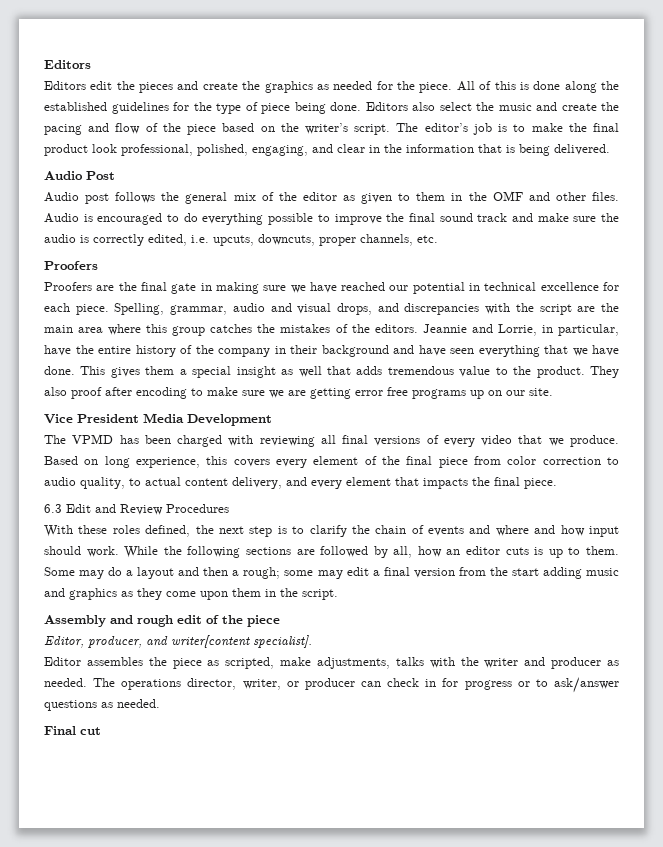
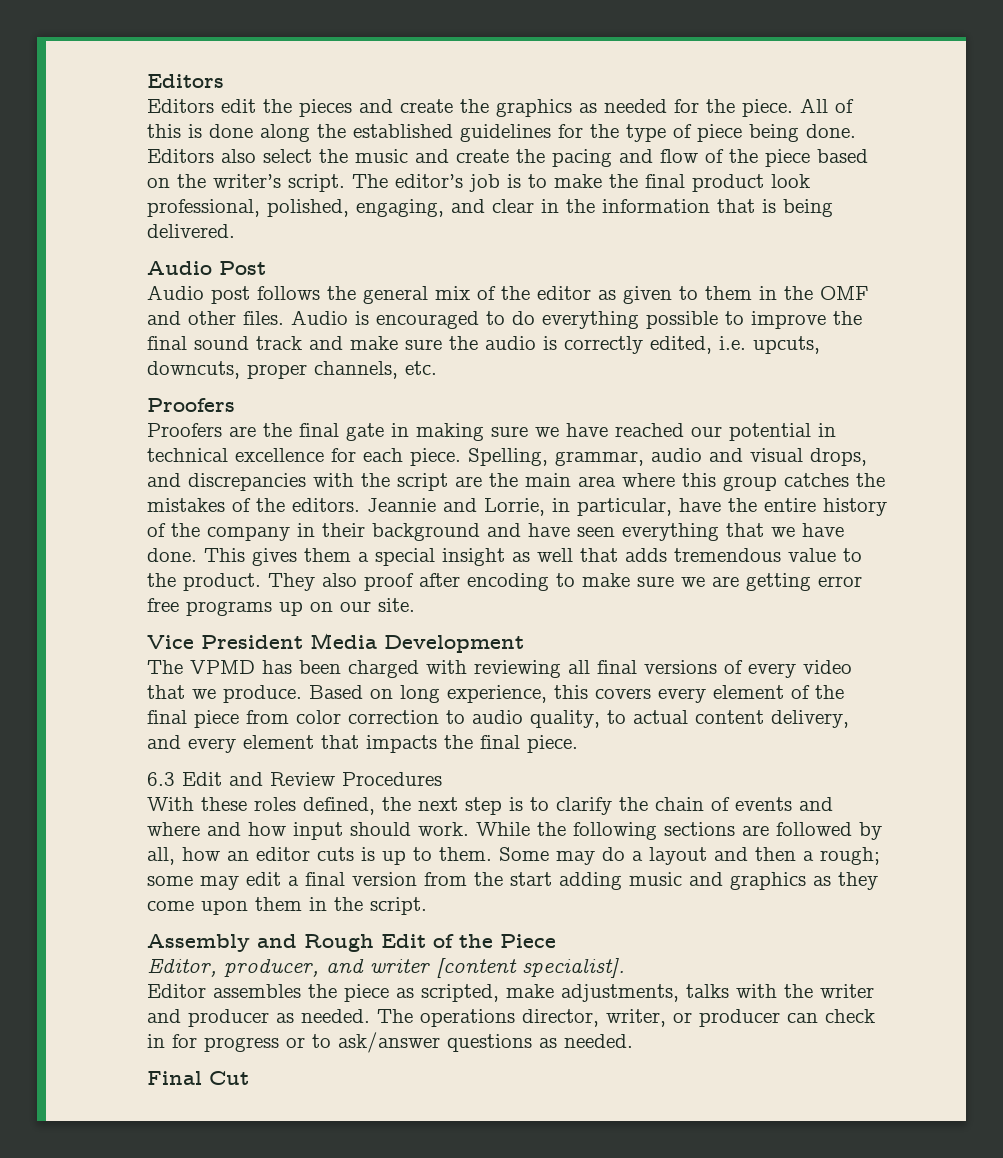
[137,615,280,627] rough edit of the piece -> [304,934,556,952] Rough Edit of the Piece
[171,635,250,648] writer[content -> [370,957,517,978] writer [content
[80,727,101,735] cut -> [209,1071,249,1085] Cut

